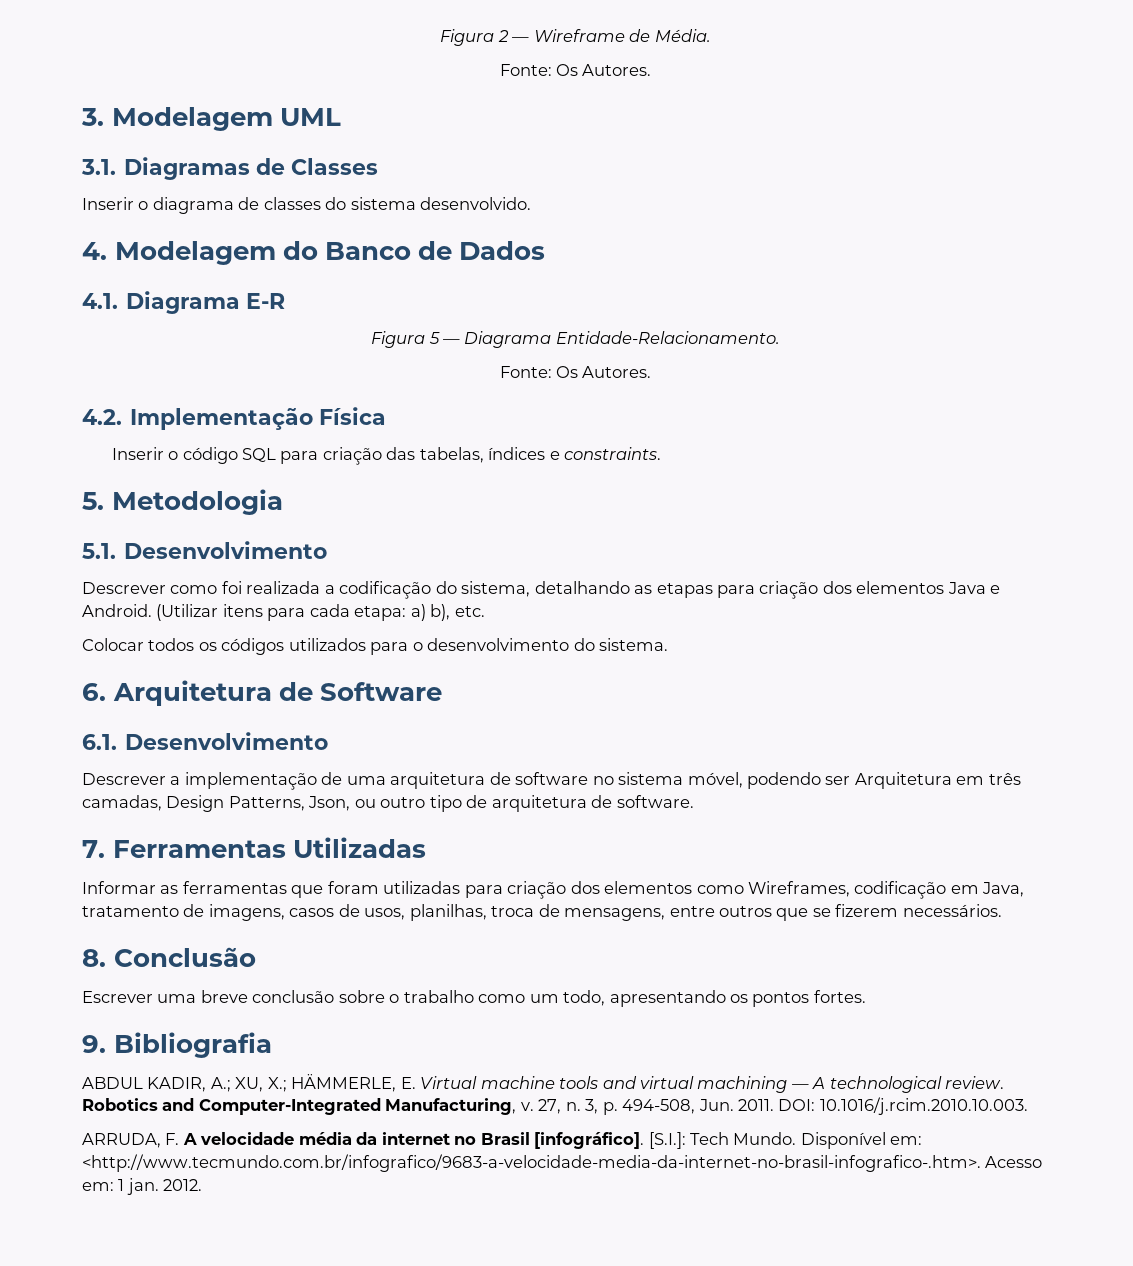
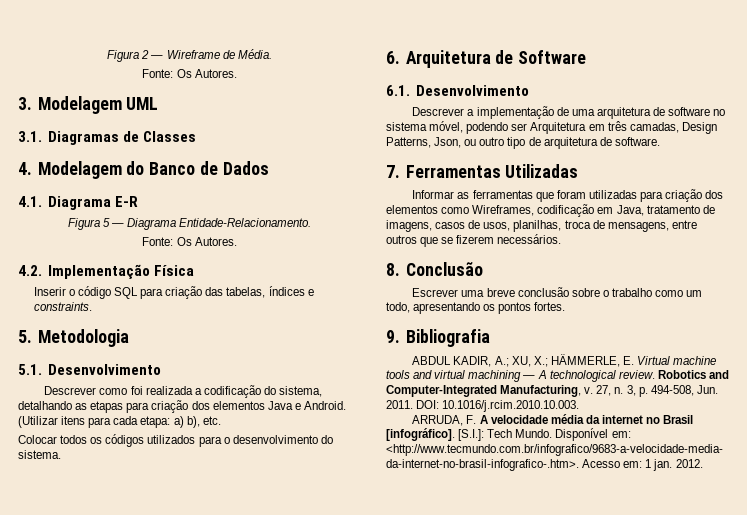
[82,197,532,214] // Inserir o diagrama de classes do sistema desenvolvido. -> (196, 136) none

